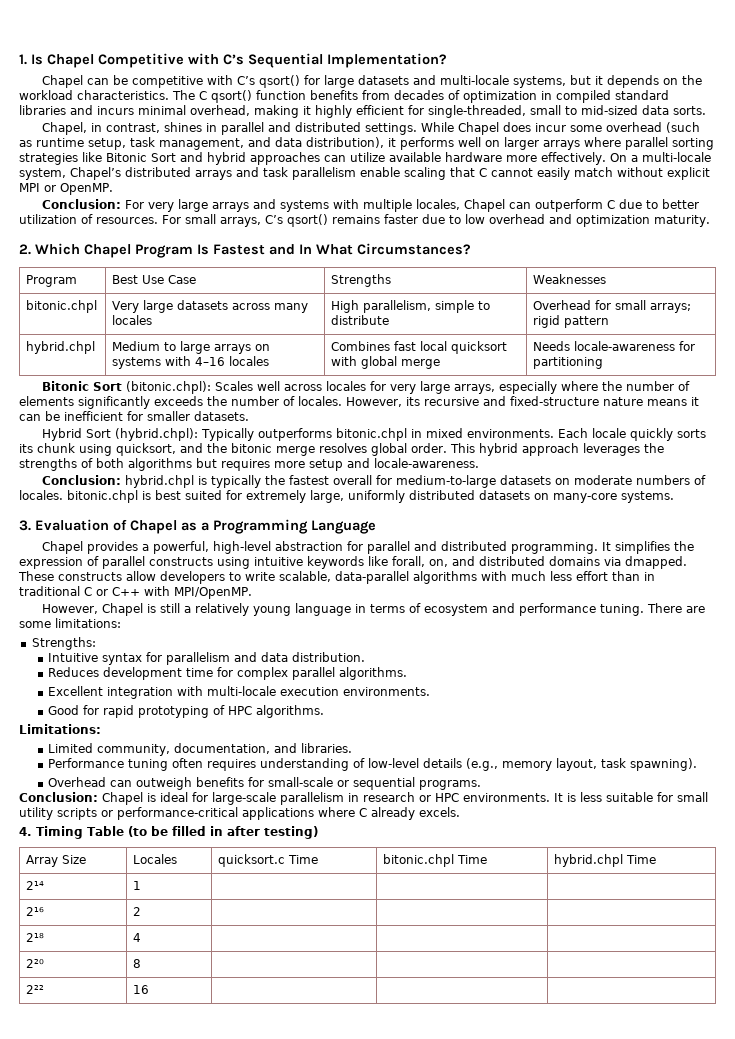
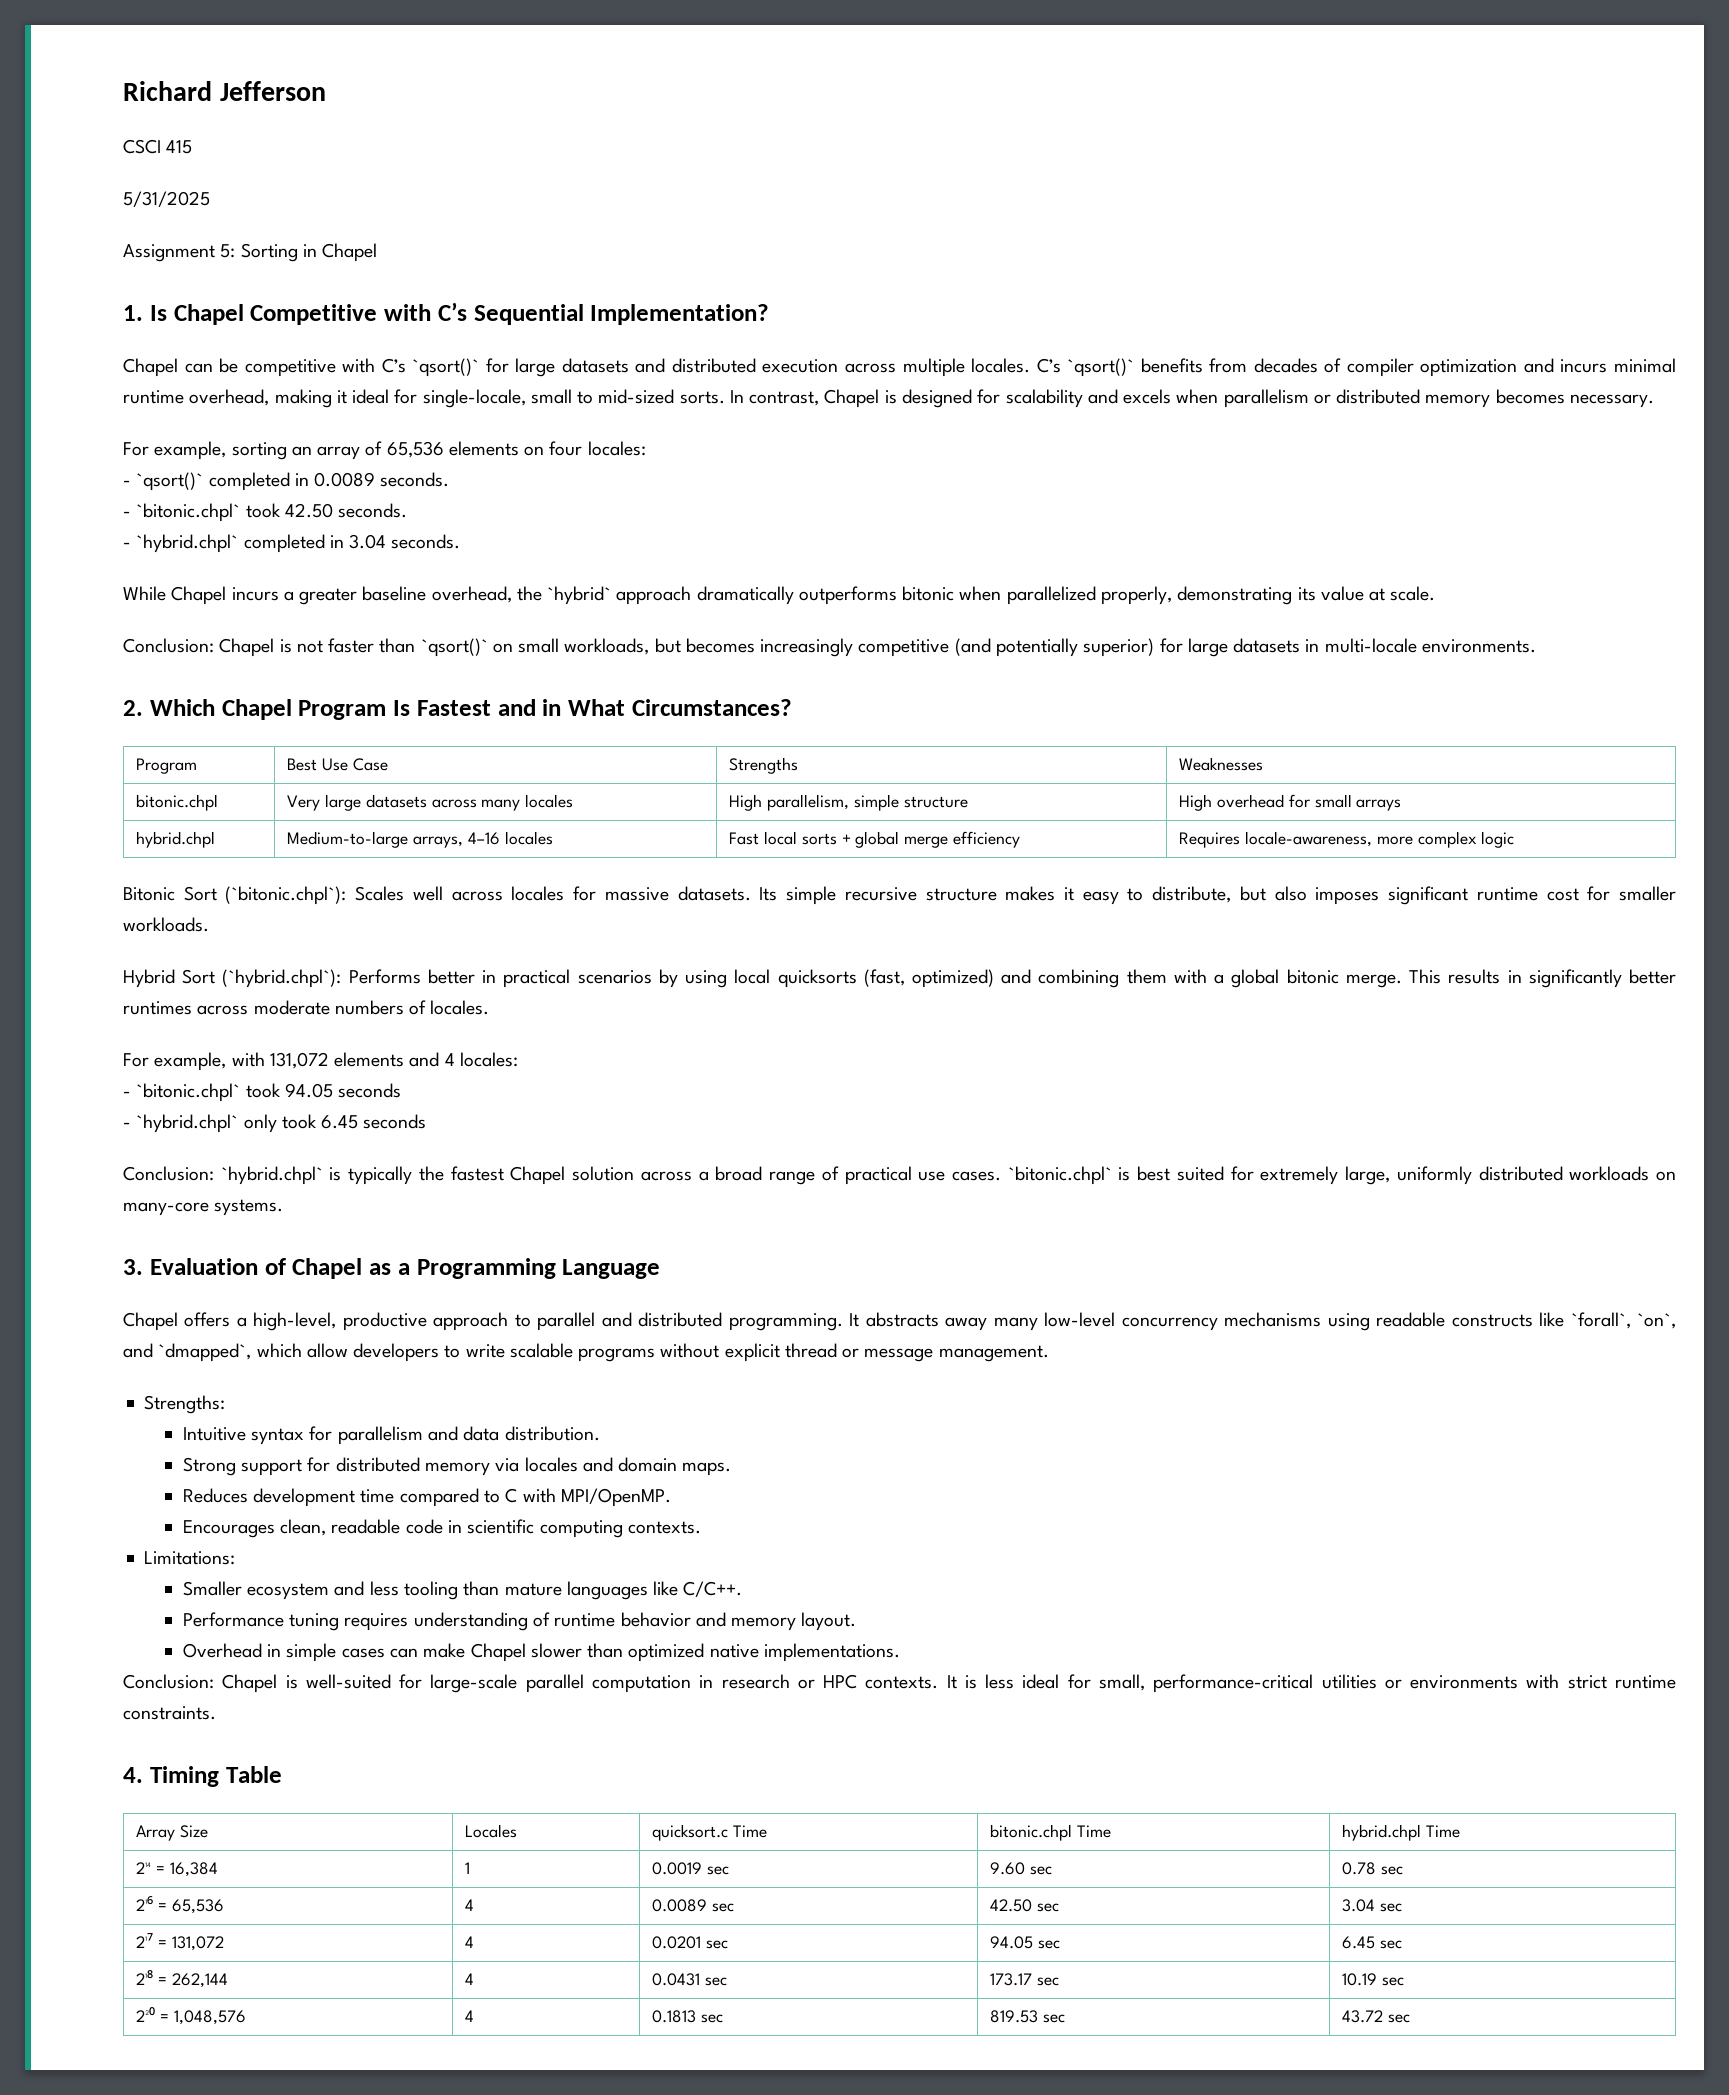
(19, 59) none -> [123,81,326,101] [123,139,193,154] [123,191,210,207] [123,243,378,262] Richard Jefferson // CSCI 415 // 5/31/2025 // Assignment 5: Sorting in Chapel //
[259,75,301,88] qsort() -> [412,358,480,377] `qsort()`
[440,75,703,88] [19,90,669,103] [19,105,66,115] multi-locale systems, but it depends on the workload characteristics. The C qsort() function benefits from decades of optimization in compiled standard libraries -> [671,358,1518,377] distributed execution across multiple locales. C’s `qsort()` benefits from decades of compiler optimization
(186, 110) none -> [123,390,184,404] runtime
[315,105,526,118] highly efficient for single-threaded, -> [352,389,526,408] ideal for single-locale,
[642,105,669,115] data -> (675, 396) none
[42,122,701,135] [19,137,714,150] [19,152,711,165] [19,167,710,180] [19,183,113,195] [42,199,700,212] [19,214,710,227] // Chapel, in contrast, shines in parallel and distributed settings. While Chapel does incur some overhead (such as runtime setup, task management, and data distribution), it performs well on larger arrays where parallel sorting strategies like Bitonic Sort and hybrid approaches can utilize available hardware more effectively. On a multi-locale system, Chapel’s distributed arrays and task parallelism enable scaling that C cannot easily match without explicit MPI or OpenMP. // Conclusion: For very large arrays and systems with multiple locales, Chapel can outperform C due to better utilization of resources. For small arrays, C’s qsort() remains faster due to low overhead and optimization maturity. -> [729,389,1654,408] [123,441,646,460] [123,472,450,491] [123,503,408,522] [123,534,461,553] [123,586,1436,605] [123,638,1536,657] In contrast, Chapel is designed for scalability and excels when parallelism or distributed memory becomes necessary. // For example, sorting an array of 65,536 elements on four locales: // - `qsort()` completed in 0.0089 seconds. // - `bitonic.chpl` took 42.50 seconds. // - `hybrid.chpl` completed in 3.04 seconds. // While Chapel incurs a greater baseline overhead, the `hybrid` approach dramatically outperforms bitonic when parallelized properly, demonstrating its value at scale. // Conclusion: Chapel is not faster than `qsort()` on small workloads, but becomes increasingly competitive (and potentially superior) for large datasets in multi-locale environments.
[299,244,312,254] In -> [542,699,562,716] in
[478,301,491,310] [331,315,390,325] [533,300,692,313] [533,315,610,328] [26,341,96,354] [112,341,271,354] [112,356,270,369] [331,341,508,354] [331,356,441,369] [533,341,696,351] [533,357,604,369] [42,381,212,394] to distribute | Overhead for small arrays; rigid pattern // hybrid.chpl | Medium to large arrays on systems with 4–16 locales | Combines fast local quicksort with global merge | Needs locale-awareness for partitioning // Bitonic Sort (bitonic.chpl): -> [903,796,968,808] [1179,794,1402,811] [136,831,216,848] [287,831,553,848] [729,831,1020,848] [1179,831,1515,848] [123,886,347,905] structure | High overhead for small arrays // hybrid.chpl | Medium-to-large arrays, 4–16 locales | Fast local sorts + global merge efficiency | Requires locale-awareness, more complex logic // Bitonic Sort (`bitonic.chpl`):
[390,381,691,394] [19,396,699,409] [19,411,123,421] very large arrays, especially where the number of elements significantly exceeds the number of locales. However, its recursive and fixed-structure nature means it can be inefficient -> [604,886,1579,905] massive datasets. Its simple recursive structure makes it easy to distribute, but also imposes significant runtime cost
[194,411,249,421] datasets. -> [123,917,209,932] workloads.
[115,428,707,441] [19,443,664,456] [19,458,479,471] [42,475,195,488] (hybrid.chpl): Typically outperforms bitonic.chpl in mixed environments. Each locale quickly sorts its chunk using quicksort, and the bitonic merge resolves global order. This hybrid approach leverages the strengths of both algorithms but requires more setup and locale-awareness. // Conclusion: hybrid.chpl -> [222,969,1677,988] [123,1000,490,1015] [123,1052,518,1071] [123,1083,402,1102] [123,1114,427,1133] [123,1166,323,1185] (`hybrid.chpl`): Performs better in practical scenarios by using local quicksorts (fast, optimized) and combining them with a global bitonic merge. This results in significantly better runtimes across moderate numbers of locales. // For example, with 131,072 elements and 4 locales: // - `bitonic.chpl` took 94.05 seconds // - `hybrid.chpl` only took 6.45 seconds // Conclusion: `hybrid.chpl`
[333,475,707,488] [19,490,138,503] overall for medium-to-large datasets on moderate numbers of locales. bitonic.chpl -> [510,1166,1112,1185] Chapel solution across a broad range of practical use cases. `bitonic.chpl`
[479,490,530,500] datasets -> [1569,1166,1650,1181] workloads
[87,541,364,554] provides a powerful, high-level abstraction for -> [184,1312,531,1331] offers a high-level, productive approach to
[615,541,695,554] [19,556,687,569] [18,571,655,584] [19,586,252,599] [42,603,706,616] [19,618,121,628] simplifies the expression of parallel constructs using intuitive keywords like forall, on, and distributed domains via dmapped. These constructs allow developers to write scalable, data-parallel algorithms with much less effort than in traditional C or C++ with MPI/OpenMP. // However, Chapel is still a relatively young language in terms of ecosystem and performance tuning. There are some limitations: -> [865,1312,1677,1331] [123,1343,1049,1362] abstracts away many low-level concurrency mechanisms using readable constructs like `forall`, `on`, and `dmapped`, which allow developers to write scalable programs without explicit thread or message management.
[48,667,408,680] [48,686,431,699] [48,705,325,718] [19,724,101,734] [48,743,353,756] Reduces development time for complex parallel algorithms. // Excellent integration with multi-locale execution environments. // Good for rapid prototyping of HPC algorithms. // Limitations: // Limited community, documentation, and libraries. -> [182,1457,732,1476] [182,1488,671,1507] [182,1519,701,1538] [144,1551,236,1565] [182,1581,743,1600] Strong support for distributed memory via locales and domain maps. // Reduces development time compared to C with MPI/OpenMP. // Encourages clean, readable code in scientific computing contexts. // Limitations: // Smaller ecosystem and less tooling than mature languages like C/C++.
[172,758,204,768] often -> (340, 1622) none
[368,758,698,771] [48,777,482,790] [19,792,188,805] low-level details (e.g., memory layout, task spawning). // Overhead can outweigh benefits for small-scale or sequential programs. // Conclusion: Chapel is ideal -> [554,1612,857,1631] [182,1643,900,1662] [123,1674,391,1693] runtime behavior and memory layout. // Overhead in simple cases can make Chapel slower than optimized native implementations. // Conclusion: Chapel is well-suited
[280,792,344,805] parallelism -> [525,1674,691,1693] parallel computation
[463,793,550,802] environments. -> [865,1676,939,1689] contexts.
[606,792,708,802] [19,807,460,820] [19,826,318,839] suitable for small utility scripts or performance-critical applications where C already excels. // 4. Timing Table (to be filled in after testing) -> [1022,1674,1676,1693] [123,1706,216,1720] [123,1766,282,1787] ideal for small, performance-critical utilities or environments with strict runtime constraints. // 4. Timing Table
[133,881,142,890] | 1 | | | -> [156,1862,218,1877] [465,1862,471,1874] [652,1862,730,1875] [990,1862,1053,1875] [1342,1862,1404,1875] = 16,384 | 1 | 0.0019 sec | 9.60 sec | 0.78 sec
[133,907,142,916] [26,933,45,942] [133,933,142,942] [26,959,45,968] [133,959,142,968] [26,985,45,994] [133,985,150,994] | 2 | | | // 2¹⁸ | 4 | | | // 2²⁰ | 8 | | | // 2²² | 16 | | | -> [158,1899,224,1914] [465,1899,475,1911] [652,1899,735,1912] [990,1899,1060,1912] [1342,1899,1403,1912] [136,1933,224,1951] [465,1936,475,1948] [652,1936,729,1949] [990,1936,1061,1949] [1342,1936,1403,1949] [136,1970,228,1988] [465,1973,475,1985] [652,1973,728,1986] [990,1973,1060,1986] [1342,1973,1405,1986] [136,2007,246,2025] [465,2010,475,2022] [652,2010,724,2023] [990,2010,1066,2023] [1342,2010,1411,2023] = 65,536 | 4 | 0.0089 sec | 42.50 sec | 3.04 sec // 2¹⁷ = 131,072 | 4 | 0.0201 sec | 94.05 sec | 6.45 sec // 2¹⁸ = 262,144 | 4 | 0.0431 sec | 173.17 sec | 10.19 sec // 2²⁰ = 1,048,576 | 4 | 0.1813 sec | 819.53 sec | 43.72 sec

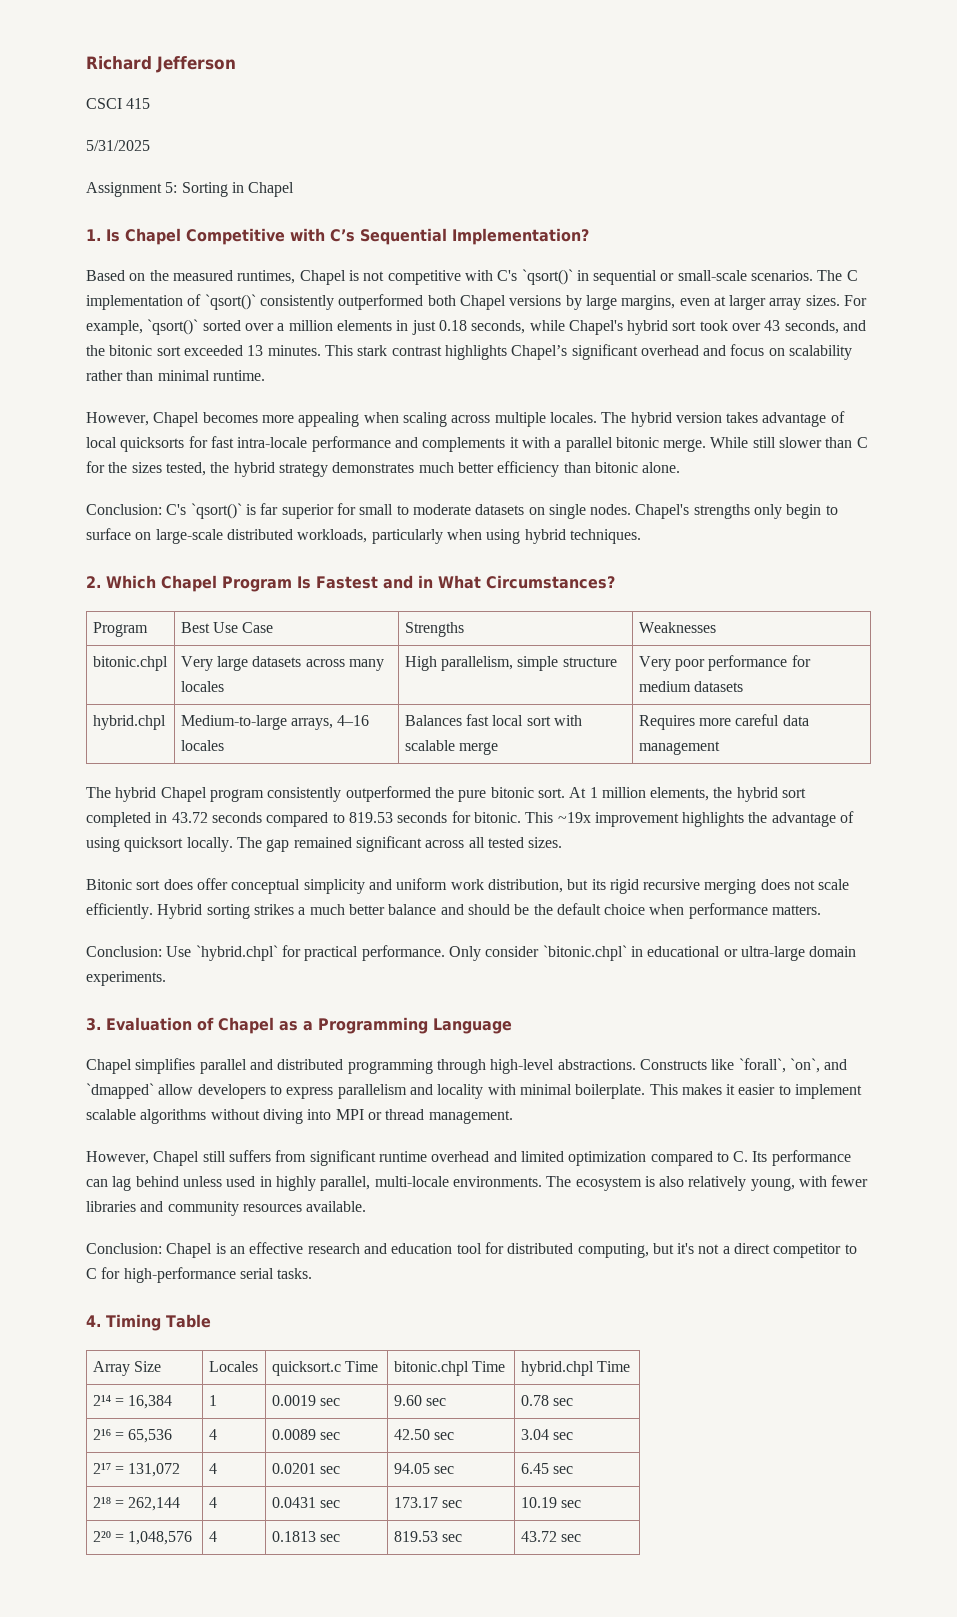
[123,358,1676,377] [123,389,1654,408] [123,441,646,460] [123,472,450,491] [123,503,408,522] [123,534,461,553] [123,586,1436,605] [123,638,1536,657] Chapel can be competitive with C’s `qsort()` for large datasets and distributed execution across multiple locales. C’s `qsort()` benefits from decades of compiler optimization and incurs minimal runtime overhead, making it ideal for single-locale, small to mid-sized sorts. In contrast, Chapel is designed for scalability and excels when parallelism or distributed memory becomes necessary. // For example, sorting an array of 65,536 elements on four locales: // - `qsort()` completed in 0.0089 seconds. // - `bitonic.chpl` took 42.50 seconds. // - `hybrid.chpl` completed in 3.04 seconds. // While Chapel incurs a greater baseline overhead, the `hybrid` approach dramatically outperforms bitonic when parallelized properly, demonstrating its value at scale. // Conclusion: Chapel is not faster than `qsort()` on small workloads, but becomes increasingly competitive (and potentially superior) for large datasets in multi-locale environments. -> [86,269,858,285] [86,294,868,310] [86,319,867,335] [86,344,853,360] [86,370,265,381] [86,411,845,427] [86,436,868,452] [86,461,681,477] [86,503,838,519] [86,528,641,544] Based on the measured runtimes, Chapel is not competitive with C's `qsort()` in sequential or small-scale scenarios. The C implementation of `qsort()` consistently outperformed both Chapel versions by large margins, even at larger array sizes. For example, `qsort()` sorted over a million elements in just 0.18 seconds, while Chapel's hybrid sort took over 43 seconds, and the bitonic sort exceeded 13 minutes. This stark contrast highlights Chapel’s significant overhead and focus on scalability rather than minimal runtime. // However, Chapel becomes more appealing when scaling across multiple locales. The hybrid version takes advantage of local quicksorts for fast intra-locale performance and complements it with a parallel bitonic merge. While still slower than C for the sizes tested, the hybrid strategy demonstrates much better efficiency than bitonic alone. // Conclusion: C's `qsort()` is far superior for small to moderate datasets on single nodes. Chapel's strengths only begin to surface on large-scale distributed workloads, particularly when using hybrid techniques.
[1179,794,1402,811] High overhead for small arrays -> [638,655,811,671] [638,681,743,692] Very poor performance for medium datasets
[729,831,900,848] Fast local sorts + global -> [404,714,582,726] [404,740,455,751] Balances fast local sort with scalable
[952,831,1020,848] efficiency -> (498, 748) none
[1245,831,1515,848] [123,886,1677,905] [123,917,209,932] [123,969,1677,988] [123,1000,490,1015] [123,1052,518,1071] [123,1083,402,1102] [123,1114,427,1133] [123,1166,1677,1185] [123,1199,284,1216] locale-awareness, more complex logic // Bitonic Sort (`bitonic.chpl`): Scales well across locales for massive datasets. Its simple recursive structure makes it easy to distribute, but also imposes significant runtime cost for smaller workloads. // Hybrid Sort (`hybrid.chpl`): Performs better in practical scenarios by using local quicksorts (fast, optimized) and combining them with a global bitonic merge. This results in significantly better runtimes across moderate numbers of locales. // For example, with 131,072 elements and 4 locales: // - `bitonic.chpl` took 94.05 seconds // - `hybrid.chpl` only took 6.45 seconds // Conclusion: `hybrid.chpl` is typically the fastest Chapel solution across a broad range of practical use cases. `bitonic.chpl` is best suited for extremely large, uniformly distributed workloads on many-core systems. -> [698,714,809,726] [638,741,720,755] [86,786,807,802] [86,811,855,827] [86,836,563,852] [86,878,850,894] [86,903,822,919] [86,945,857,961] [86,971,166,986] more careful data management // The hybrid Chapel program consistently outperformed the pure bitonic sort. At 1 million elements, the hybrid sort completed in 43.72 seconds compared to 819.53 seconds for bitonic. This ~19x improvement highlights the advantage of using quicksort locally. The gap remained significant across all tested sizes. // Bitonic sort does offer conceptual simplicity and uniform work distribution, but its rigid recursive merging does not scale efficiently. Hybrid sorting strikes a much better balance and should be the default choice when performance matters. // Conclusion: Use `hybrid.chpl` for practical performance. Only consider `bitonic.chpl` in educational or ultra-large domain experiments.
[184,1312,1533,1331] offers a high-level, productive approach to parallel and distributed programming. It abstracts away many low-level concurrency mechanisms using readable constructs -> [135,1058,707,1074] simplifies parallel and distributed programming through high-level abstractions. Constructs
[158,1343,302,1362] `dmapped`, which -> [86,1083,154,1099] `dmapped`
[465,1343,1049,1362] [144,1395,226,1414] [182,1426,600,1445] [182,1457,732,1476] [182,1488,671,1507] [182,1519,701,1538] [144,1551,236,1565] [182,1581,743,1600] [182,1612,857,1631] [182,1643,900,1662] [123,1674,1676,1693] [123,1706,216,1720] write scalable programs without explicit thread or message management. // Strengths: // Intuitive syntax for parallelism and data distribution. // Strong support for distributed memory via locales and domain maps. // Reduces development time compared to C with MPI/OpenMP. // Encourages clean, readable code in scientific computing contexts. // Limitations: // Smaller ecosystem and less tooling than mature languages like C/C++. // Performance tuning requires understanding of runtime behavior and memory layout. // Overhead in simple cases can make Chapel slower than optimized native implementations. // Conclusion: Chapel is well-suited for large-scale parallel computation in research or HPC contexts. It is less ideal for small, performance-critical utilities or environments with strict runtime constraints. -> [286,1084,863,1099] [86,1109,513,1124] [86,1150,851,1166] [86,1175,869,1191] [86,1201,367,1216] [86,1242,857,1258] [86,1267,313,1283] express parallelism and locality with minimal boilerplate. This makes it easier to implement scalable algorithms without diving into MPI or thread management. // However, Chapel still suffers from significant runtime overhead and limited optimization compared to C. Its performance can lag behind unless used in highly parallel, multi-locale environments. The ecosystem is also relatively young, with fewer libraries and community resources available. // Conclusion: Chapel is an effective research and education tool for distributed computing, but it's not a direct competitor to C for high-performance serial tasks.

